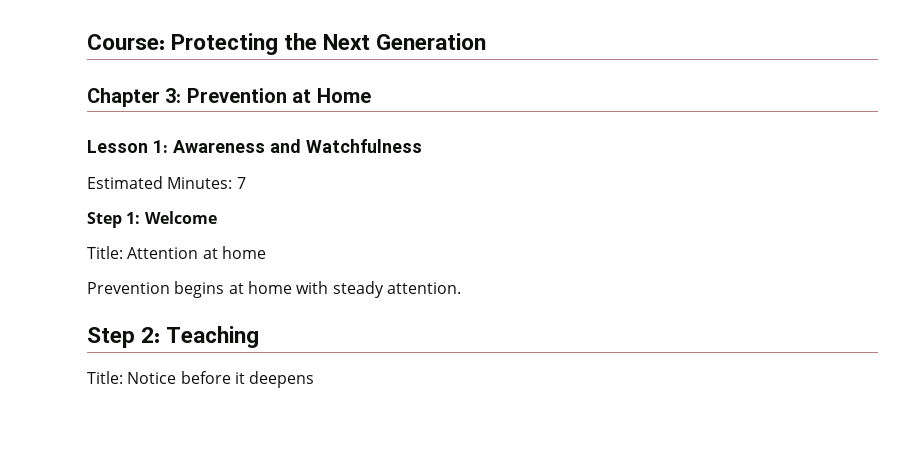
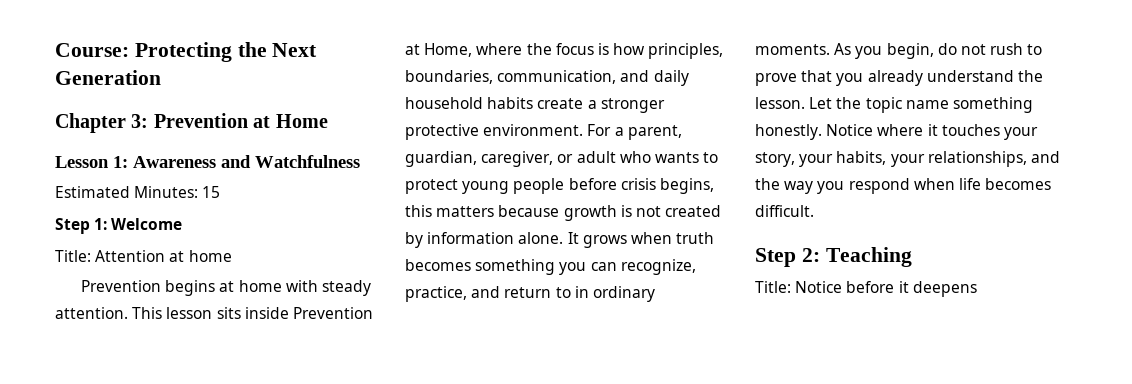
[236,177,246,189] 7 -> [202,186,221,198] 15
(461, 288) none -> [132,307,373,319] [405,43,724,59] [405,70,689,86] [405,97,665,113] [405,124,682,140] [405,151,719,167] [405,178,714,194] [405,205,722,221] [405,232,715,248] [405,259,696,275] [405,286,655,302] [755,43,1043,59] [755,70,1043,86] [755,97,1033,113] [755,124,1038,140] [755,151,1060,167] [755,178,1052,194] [755,205,814,217] This lesson sits inside Prevention at Home, where the focus is how principles, boundaries, communication, and daily household habits create a stronger protective environment. For a parent, guardian, caregiver, or adult who wants to protect young people before crisis begins, this matters because growth is not created by information alone. It grows when truth becomes something you can recognize, practice, and return to in ordinary moments. As you begin, do not rush to prove that you already understand the lesson. Let the topic name something honestly. Notice where it touches your story, your habits, your relationships, and the way you respond when life becomes difficult.

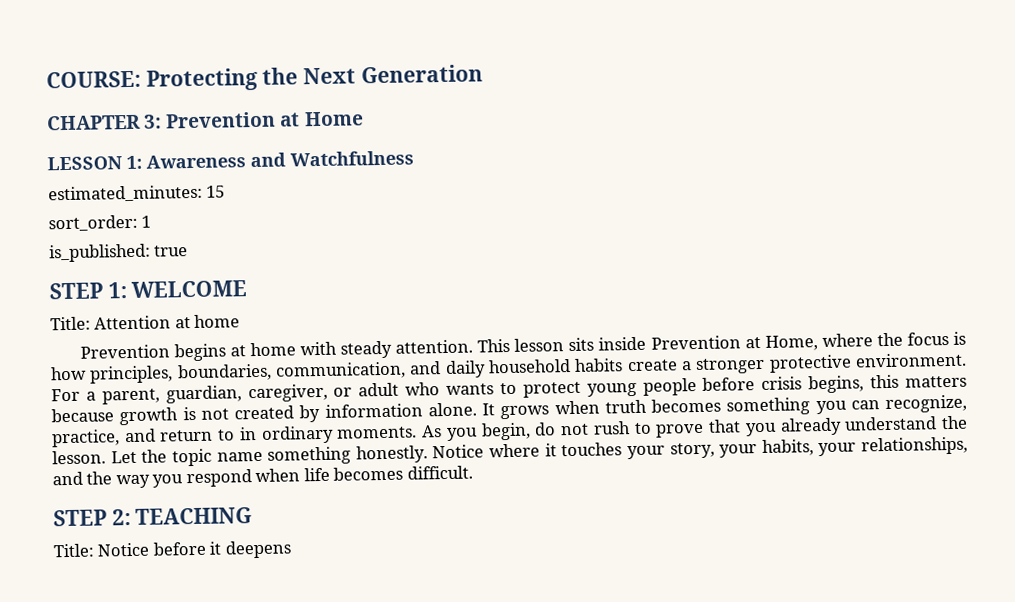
[55,43,129,57] Course: -> [46,70,141,89] COURSE:
[55,113,126,133] Chapter -> [47,114,141,131] CHAPTER
[55,156,109,168] Lesson -> [47,156,122,171] LESSON
[55,186,199,198] Estimated Minutes: -> [48,184,203,203] estimated_minutes:
[55,218,183,234] Step 1: Welcome -> [48,214,152,232] [49,243,189,263] [49,280,248,300] sort_order: 1 // is_published: true // STEP 1: WELCOME
[755,247,912,267] Step 2: Teaching -> [53,507,253,527] STEP 2: TEACHING

